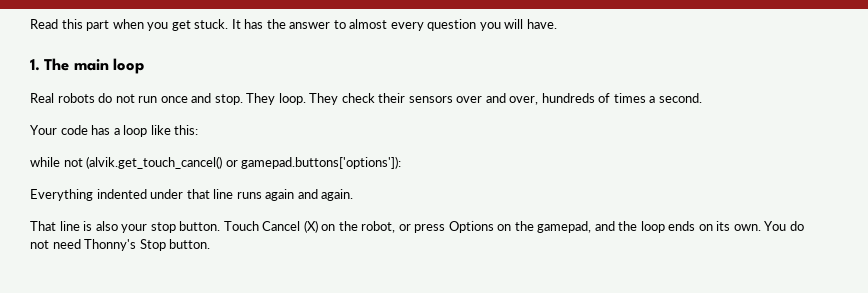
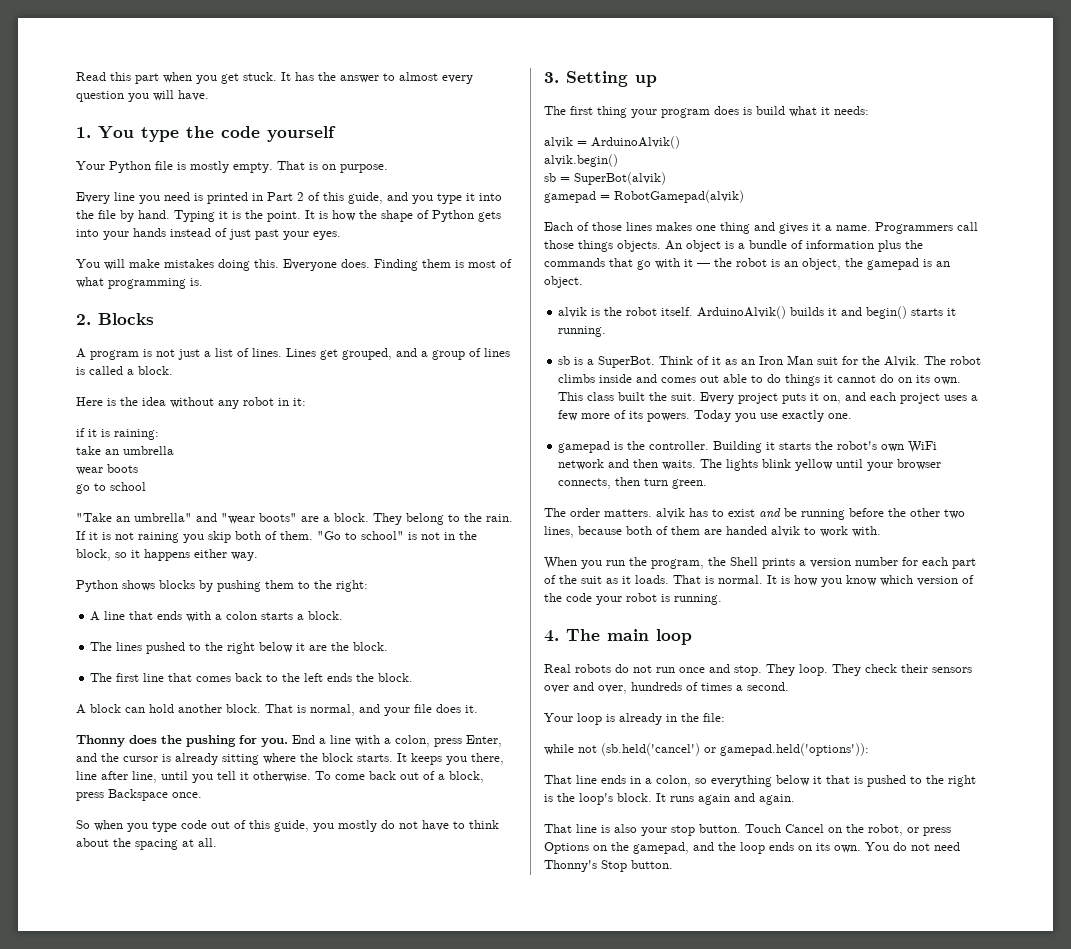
(40, 65) none -> [98,126,336,142] [76,161,388,173] [76,192,502,204] [76,210,501,222] [76,228,341,240] [76,259,512,271] [76,277,203,289] [76,313,154,325] [76,348,510,360] [76,366,173,375] [76,397,306,409] [76,428,159,440] [76,446,174,455] [76,464,138,475] [76,482,146,494] [76,513,513,525] [76,531,477,543] [76,549,258,561] [76,580,368,592] [90,611,344,622] [90,642,389,654] [90,673,414,682] [76,704,478,716] [76,735,502,747] [76,753,504,765] [76,771,484,783] [76,789,202,801] [76,820,499,832] [76,838,217,850] [544,71,657,87] [544,106,869,118] [544,136,680,149] [544,154,618,167] [544,172,666,185] [544,190,744,203] [544,222,978,234] [544,240,923,252] [544,258,950,270] [544,276,583,288] [558,306,957,319] [558,326,607,337] [558,355,982,368] [558,374,962,386] [558,392,979,404] [558,410,853,422] [558,441,938,453] [558,459,942,471] [558,477,708,489] [544,508,965,520] [544,526,881,538] [544,557,976,569] [544,575,974,587] [544,593,722,605] [544,630,559,642] You type the code yourself // Your Python file is mostly empty. That is on purpose. // Every line you need is printed in Part 2 of this guide, and you type it into the file by hand. Typing it is the point. It is how the shape of Python gets into your hands instead of just past your eyes. // You will make mistakes doing this. Everyone does. Finding them is most of what programming is. // 2. Blocks // A program is not just a list of lines. Lines get grouped, and a group of lines is called a block. // Here is the idea without any robot in it: // if it is raining: // take an umbrella // wear boots // go to school // "Take an umbrella" and "wear boots" are a block. They belong to the rain. If it is not raining you skip both of them. "Go to school" is not in the block, so it happens either way. // Python shows blocks by pushing them to the right: // A line that ends with a colon starts a block. // The lines pushed to the right below it are the block. // The first line that comes back to the left ends the block. // A block can hold another block. That is normal, and your file does it. // Thonny does the pushing for you. End a line with a colon, press Enter, and the cursor is already sitting where the block starts. It keeps you there, line after line, until you tell it otherwise. To come back out of a block, press Backspace once. // So when you type code out of this guide, you mostly do not have to think about the spacing at all. // 3. Setting up // The first thing your program does is build what it needs: // alvik = ArduinoAlvik() // alvik.begin() // sb = SuperBot(alvik) // gamepad = RobotGamepad(alvik) // Each of those lines makes one thing and gives it a name. Programmers call those things objects. An object is a bundle of information plus the commands that go with it — the robot is an object, the gamepad is an object. // alvik is the robot itself. ArduinoAlvik() builds it and begin() starts it running. // sb is a SuperBot. Think of it as an Iron Man suit for the Alvik. The robot climbs inside and comes out able to do things it cannot do on its own. This class built the suit. Every project puts it on, and each project uses a few more of its powers. Today you use exactly one. // gamepad is the controller. Building it starts the robot's own WiFi network and then waits. The lights blink yellow until your browser connects, then turn green. // The order matters. alvik has to exist and be running before the other two lines, because both of them are handed alvik to work with. // When you run the program, the Shell prints a version number for each part of the suit as it loads. That is normal. It is how you know which version of the code your robot is running. // 4.
[60,125,199,137] [30,156,402,169] [30,189,234,201] code has a loop like this: // while not (alvik.get_touch_cancel() or gamepad.buttons['options']): // Everything indented under that line -> [577,713,725,725] [544,743,869,756] [544,775,976,787] [544,793,666,805] loop is already in the file: // while not (sb.held('cancel') or gamepad.held('options')): // That line ends in a colon, so everything below it that is pushed to the right is the loop's block. It
[303,220,318,233] (X) -> (824, 828) none

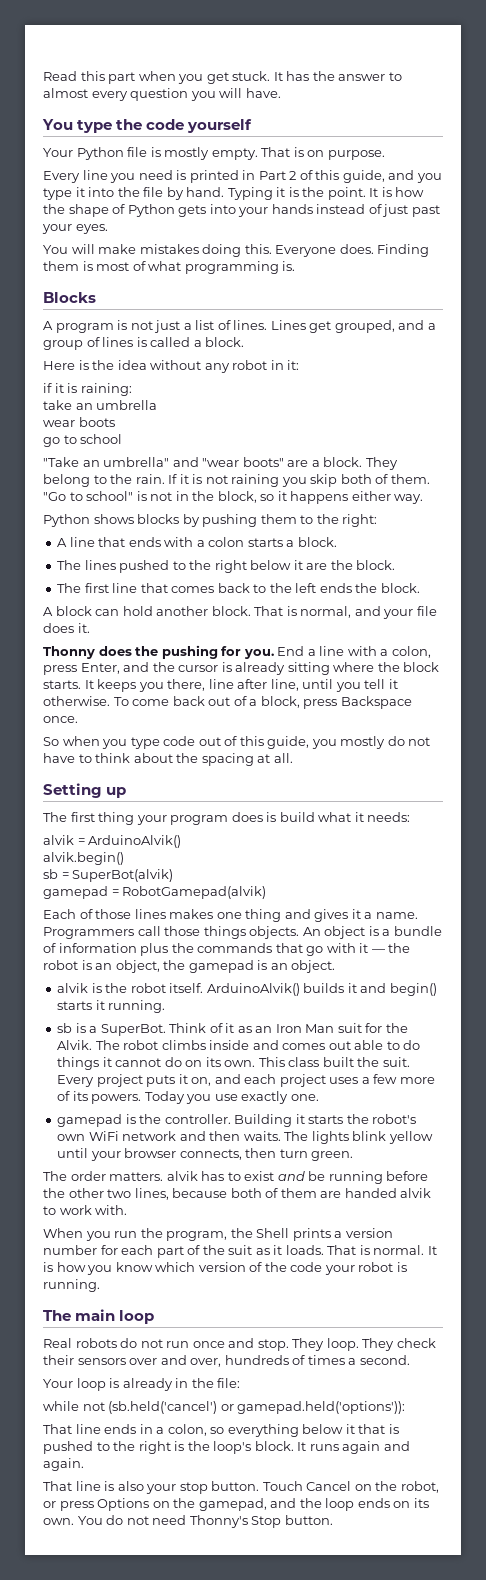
[76,127,91,138] 1. -> (281, 93) none
[76,314,91,325] 2. -> (296, 266) none
[544,72,559,83] 3. -> (293, 758) none
[544,630,559,642] 4. -> (100, 1285) none

